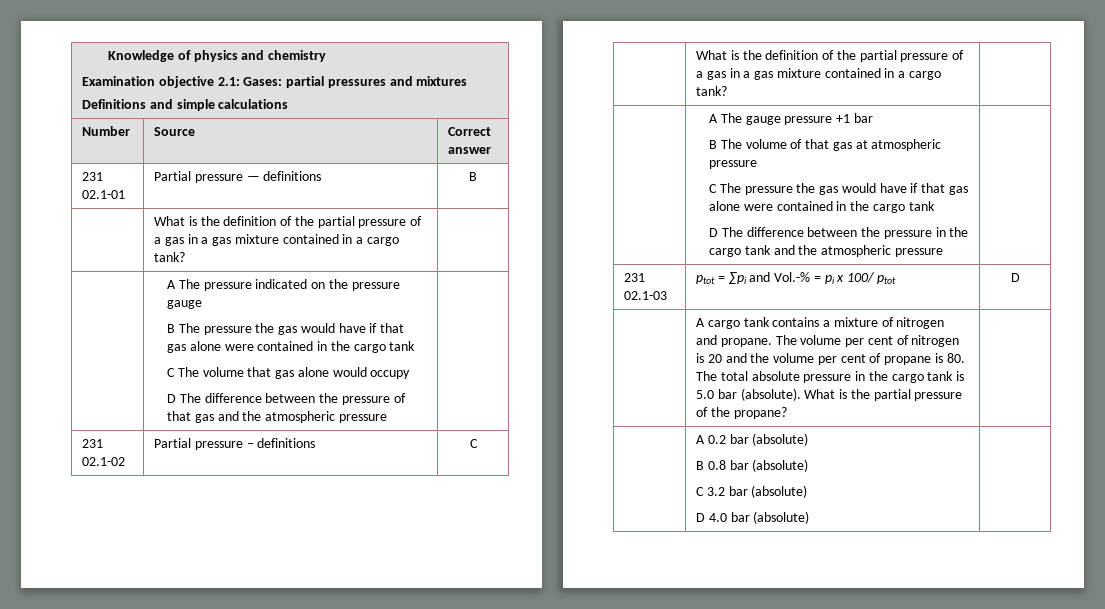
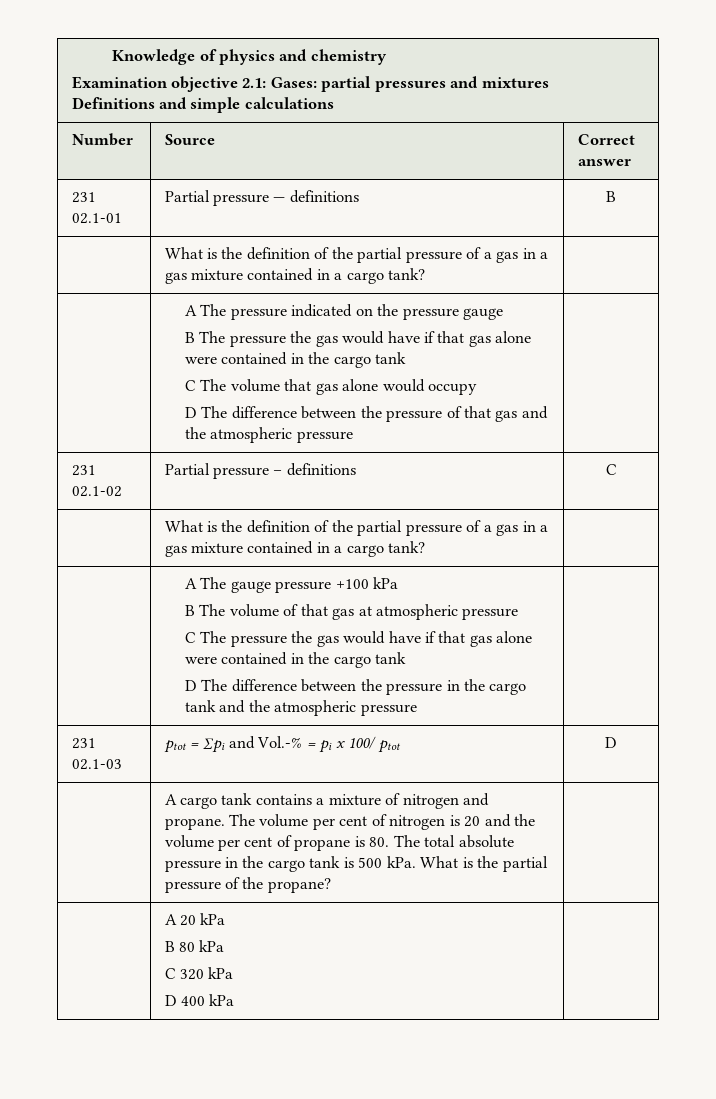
[836,113,873,123] +1 bar -> [335,577,399,589] +100 kPa
[695,388,801,401] 5.0 bar (absolute). -> [358,856,416,868] 500 kPa.
[707,433,809,446] [695,459,809,472] [695,485,808,498] [695,511,810,524] 0.2 bar (absolute) // B 0.8 bar (absolute) // C 3.2 bar (absolute) // D 4.0 bar (absolute) -> [180,913,226,926] [164,940,225,952] [164,967,234,980] [164,994,235,1006] 20 kPa // B 80 kPa // C 320 kPa // D 400 kPa

